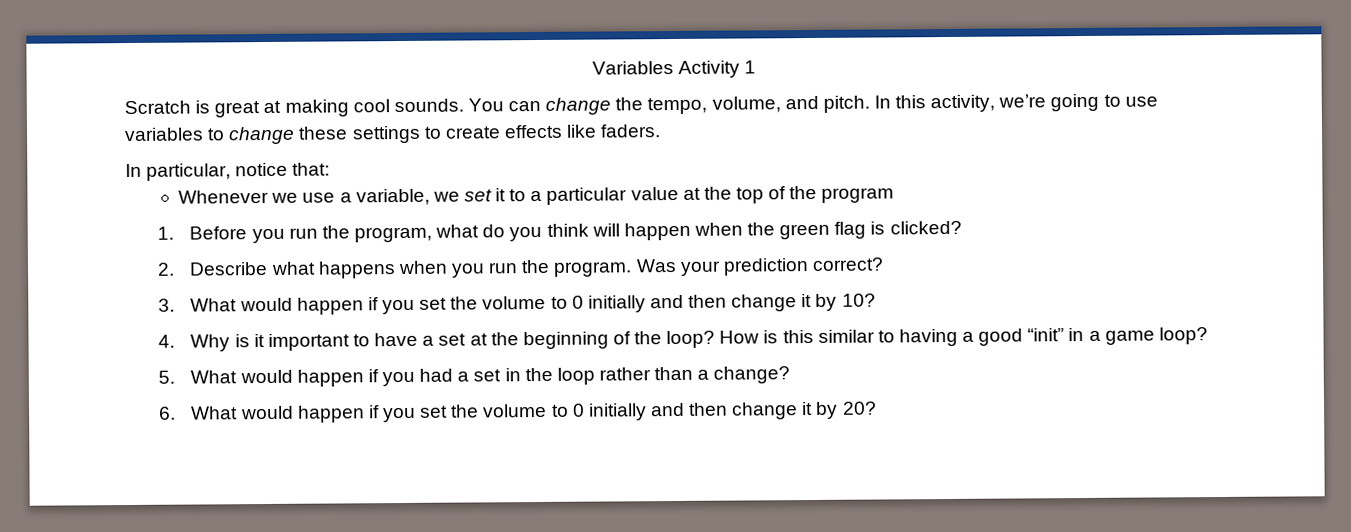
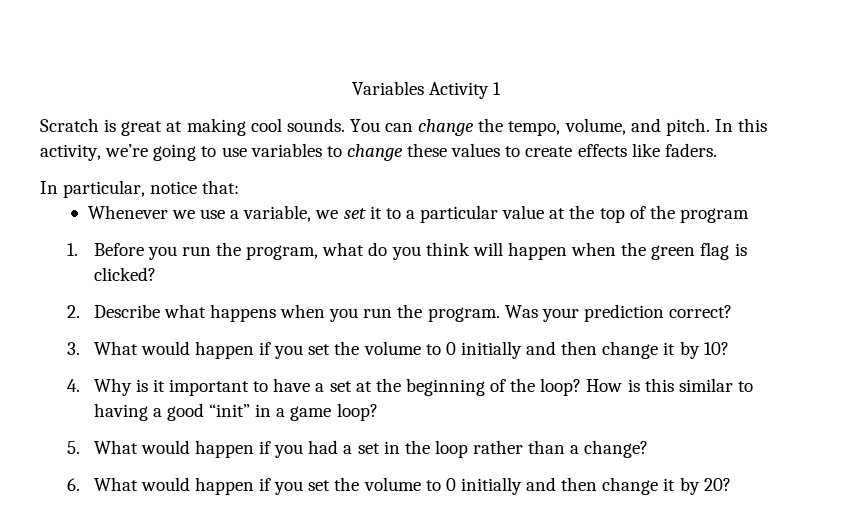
[351,125,421,144] settings -> [451,143,501,157] values

